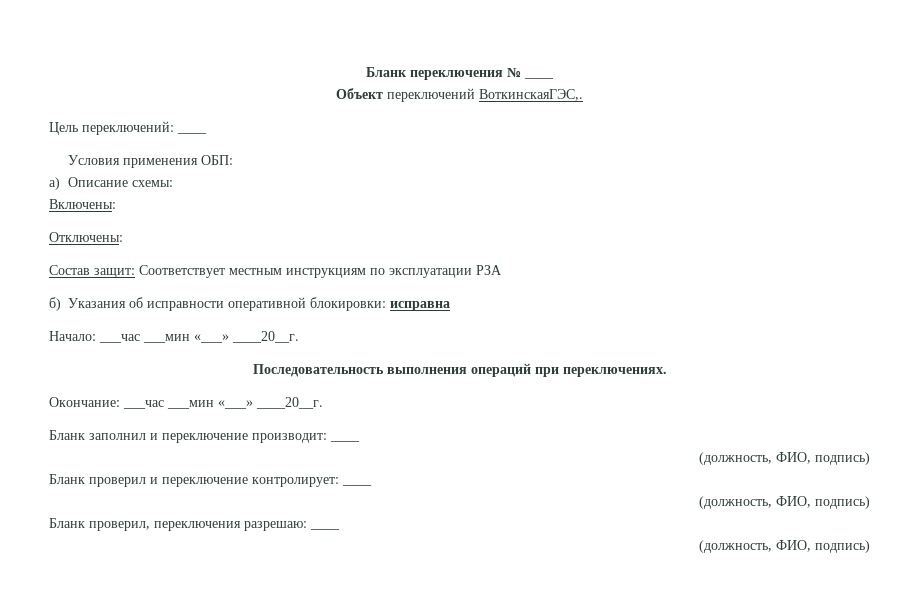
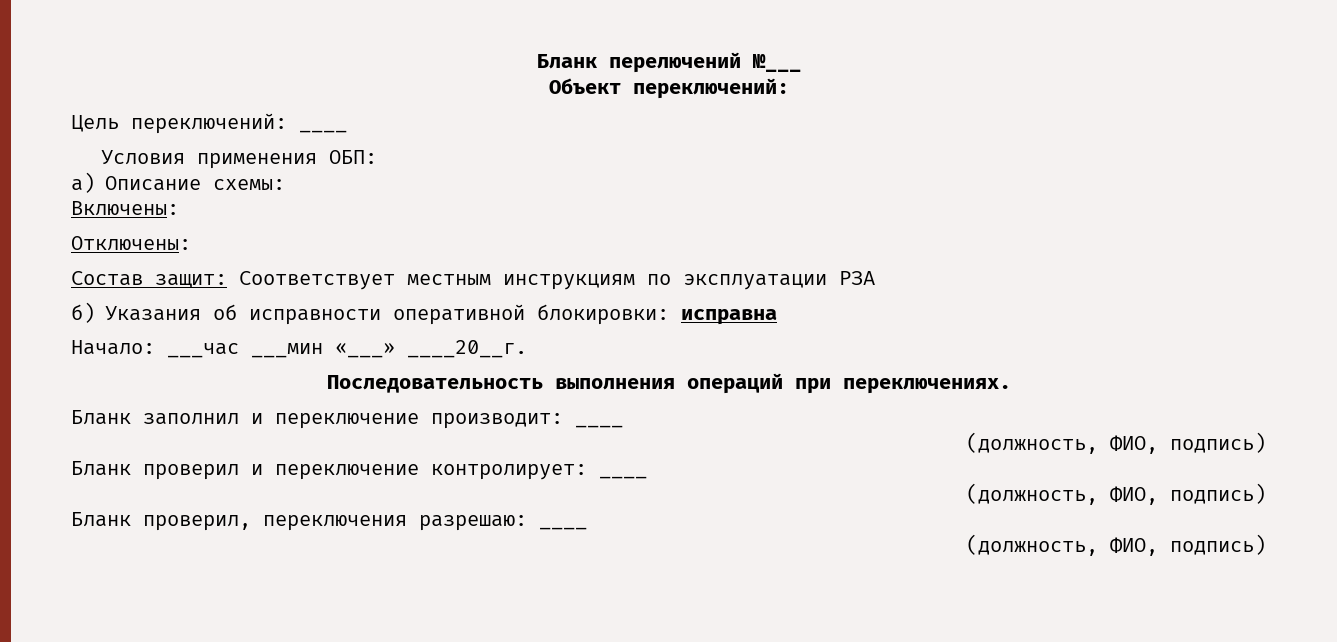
[366,67,521,80] [524,77,554,79] Бланк переключения № ____ -> [536,52,801,73] Бланк перелючений №___
[387,88,583,102] переключений ВоткинскаяГЭС,. -> [632,78,789,99] переключений:
[49,397,323,409] // Окончание: ___час ___мин «___» ____20__г. -> (1011, 386) none

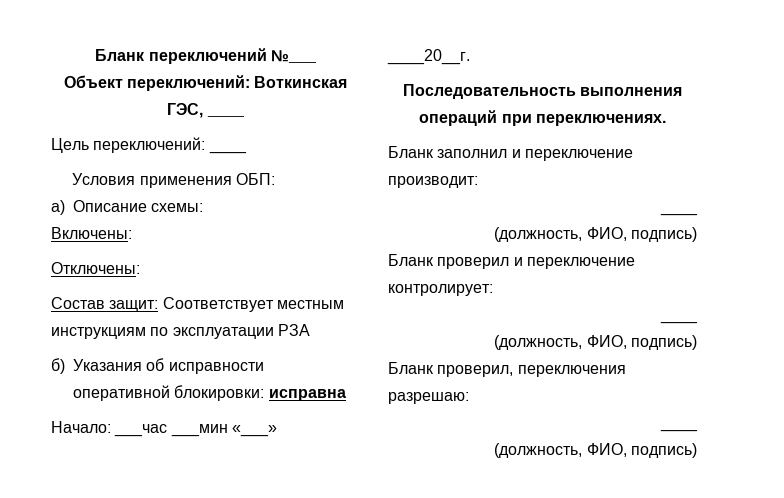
[536,52,741,73] Бланк перелючений -> [95,48,267,64] Бланк переключений
(789, 88) none -> [254,76,348,88] [167,103,245,118] Воткинская ГЭС, ____
(563, 421) none -> (478, 182) //
(587, 472) none -> (493, 290) //
(527, 523) none -> (469, 398) //

